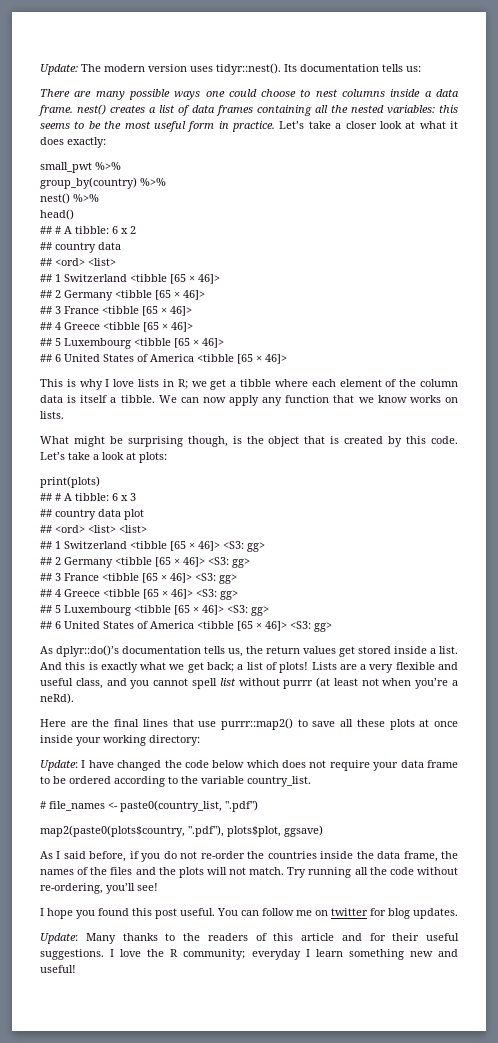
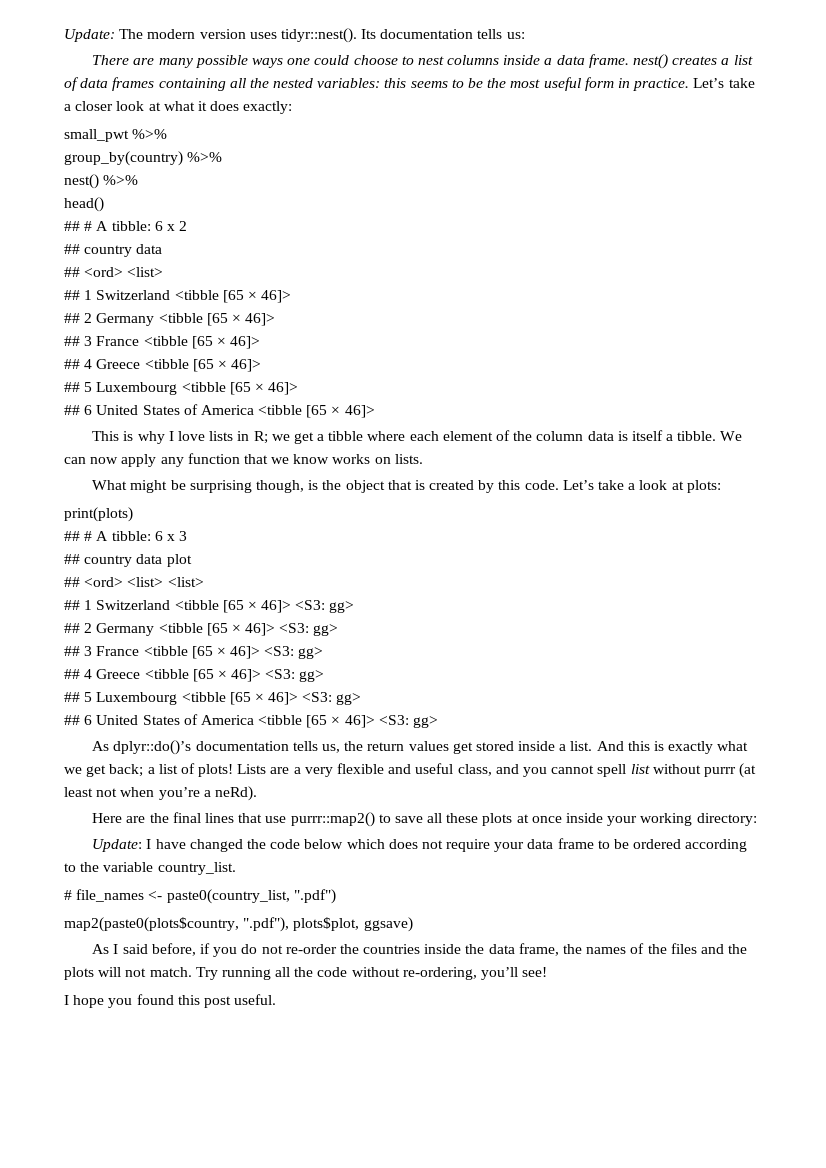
[217,908,458,919] [40,933,459,944] [40,949,458,960] [40,965,76,973] You can follow me on twitter for blog updates. // Update: Many thanks to the readers of this article and for their useful suggestions. I love the R community; everyday I learn something new and useful! -> (277, 999) none

